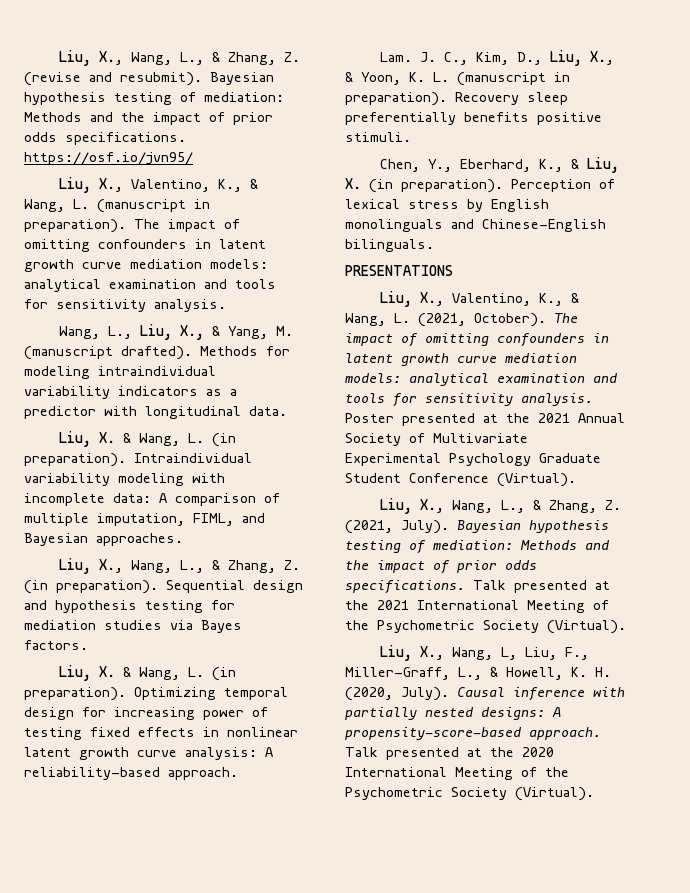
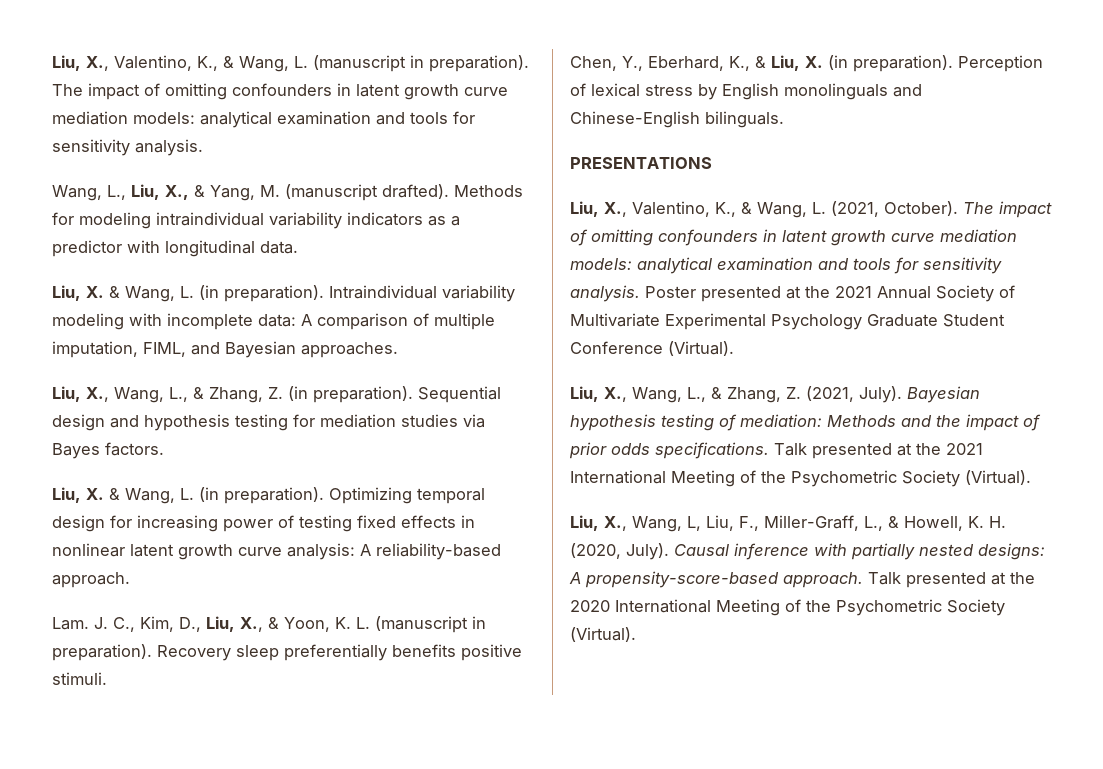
[59,50,301,66] [24,72,274,86] [24,92,284,105] [24,112,273,125] [24,132,186,145] [24,152,193,165] [59,177,124,193] Liu, X., Wang, L., & Zhang, Z. (revise and resubmit). Bayesian hypothesis testing of mediation: Methods and the impact of prior odds specifications. https://osf.io/jvn95/ // Liu, X., -> [52,55,109,71] Liu, X.,

